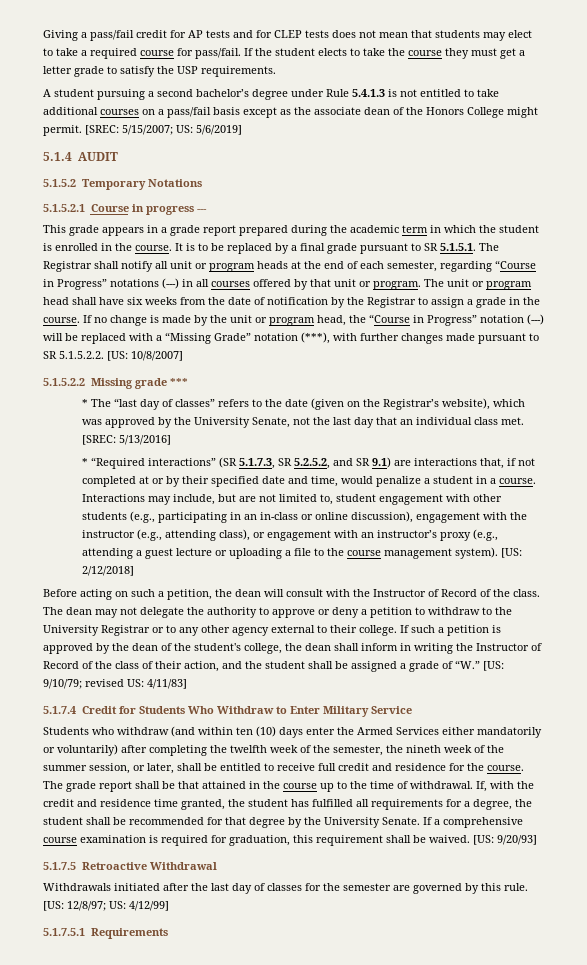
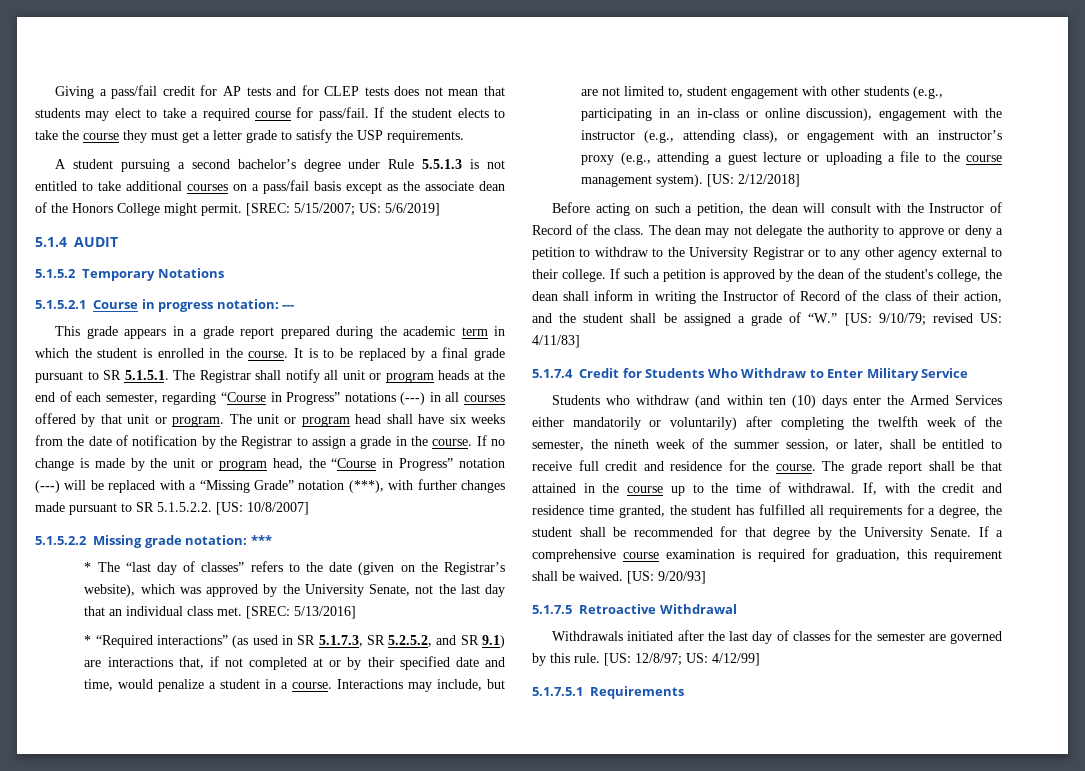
[352,89,385,97] 5.4.1.3 -> [422,159,463,169] 5.5.1.3
(194, 210) none -> [216,299,279,309] notation:
(167, 383) none -> [185,535,248,545] notation:
[219,457,238,468] (SR -> [232,635,316,648] (as used in SR

